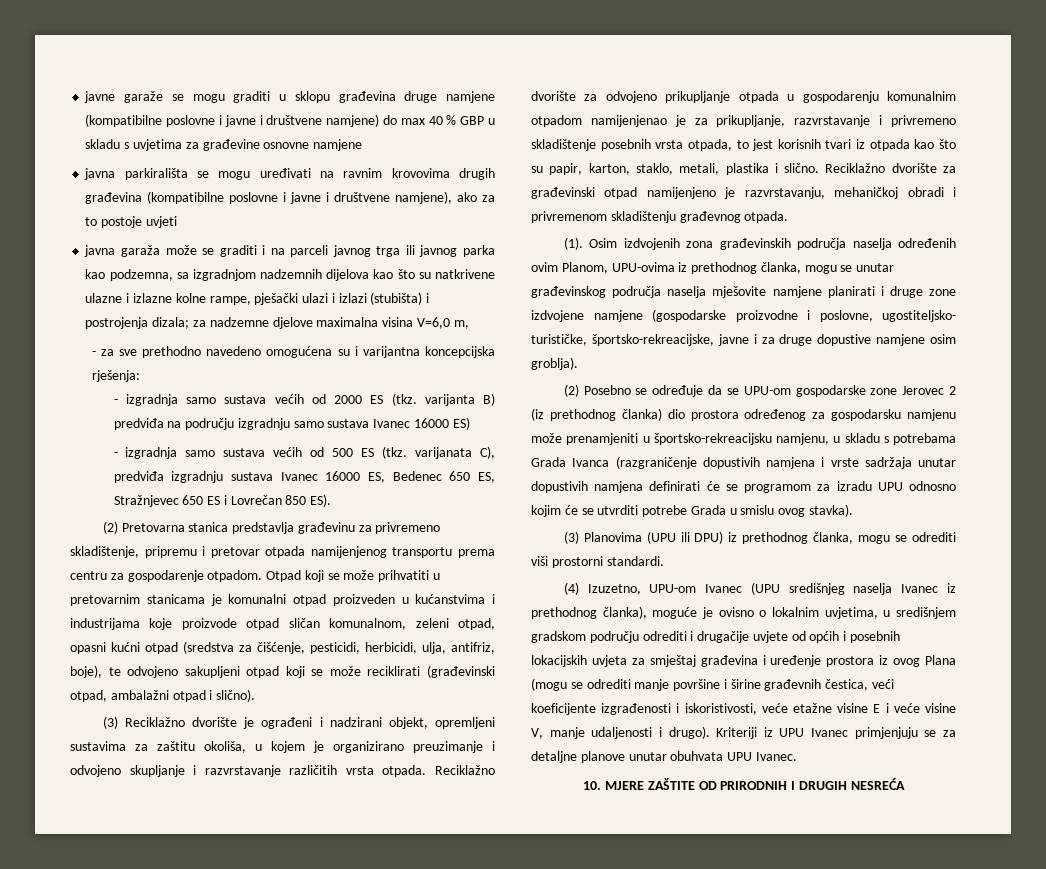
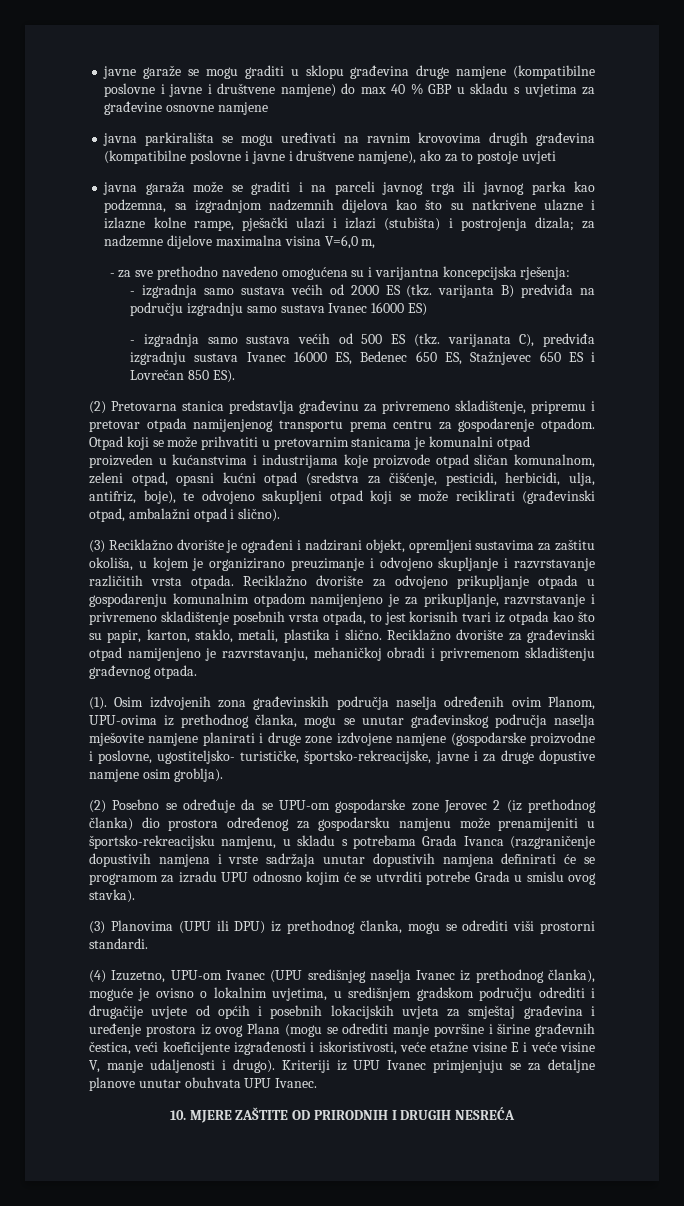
[272,317,313,329] djelove -> [167,235,213,249] dijelove
[113,495,179,507] Stražnjevec -> [470,351,532,365] Stažnjevec
[590,115,667,127] namijenjenao -> [310,594,384,607] namijenjeno
[566,433,639,445] prenamjeniti -> [498,818,579,831] prenamijeniti

